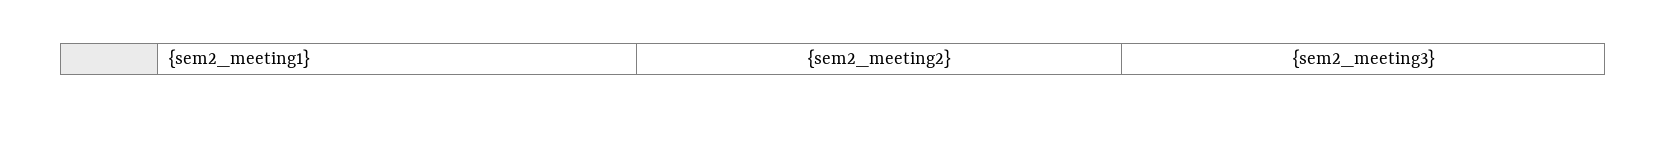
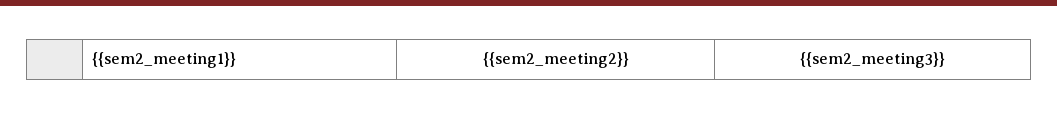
[168,49,310,68] [808,49,951,68] [1292,49,1435,68] | {sem2_meeting1} | {sem2_meeting2} | {sem2_meeting3} -> [92,52,237,68] [482,52,629,68] [800,52,945,68] | {{sem2_meeting1}} | {{sem2_meeting2}} | {{sem2_meeting3}}

